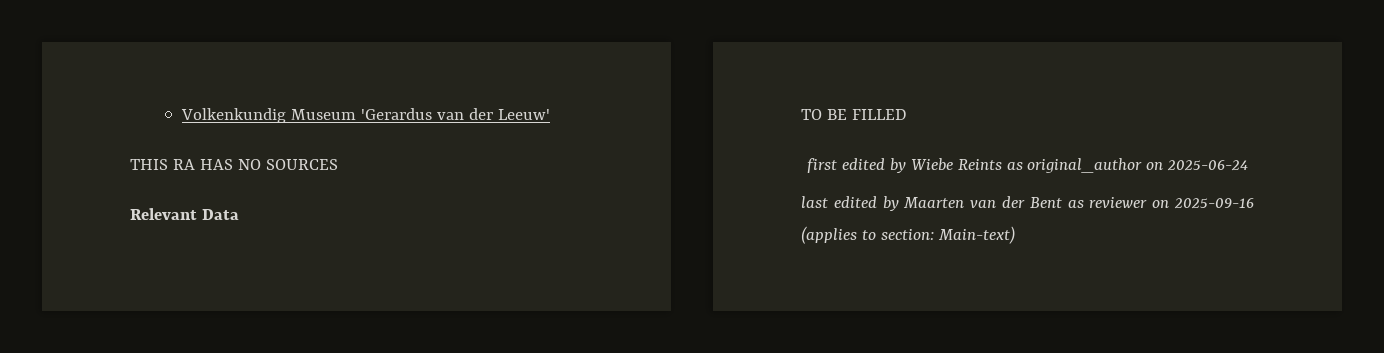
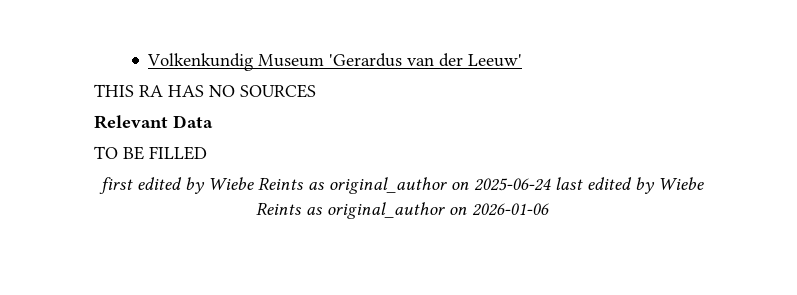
(1249, 165) // -> (551, 184) none
[903,196,1254,209] [801,226,1015,244] Maarten van der Bent as reviewer on 2025-09-16 (applies to section: Main-text) -> [657,177,704,190] [255,202,549,219] Wiebe Reints as original_author on 2026-01-06

